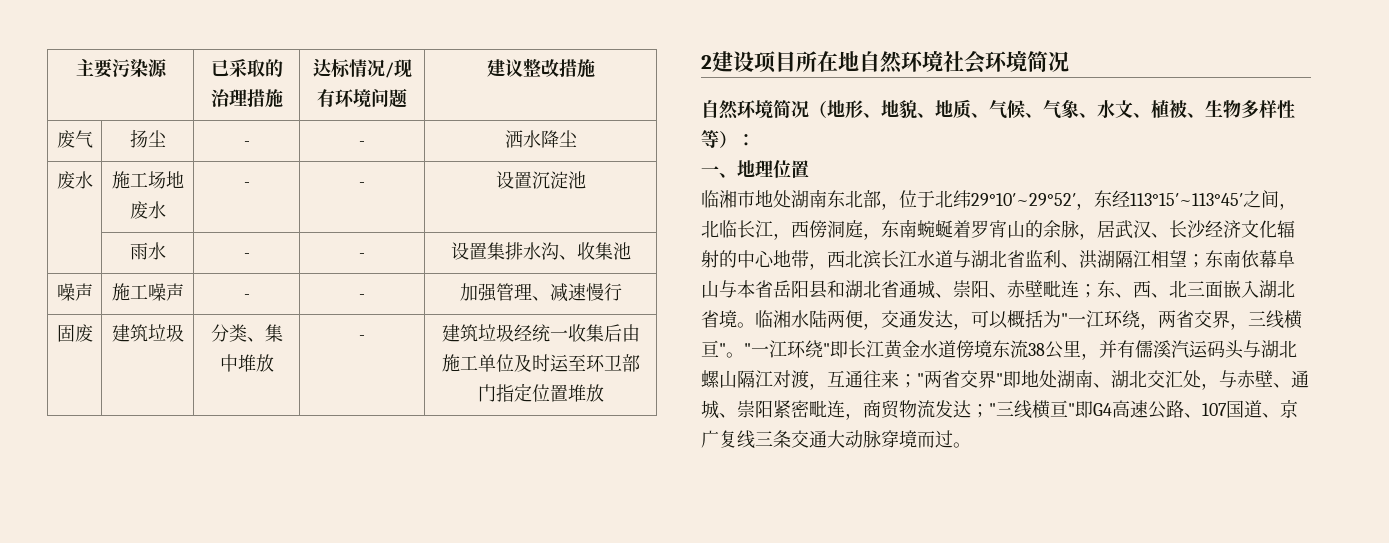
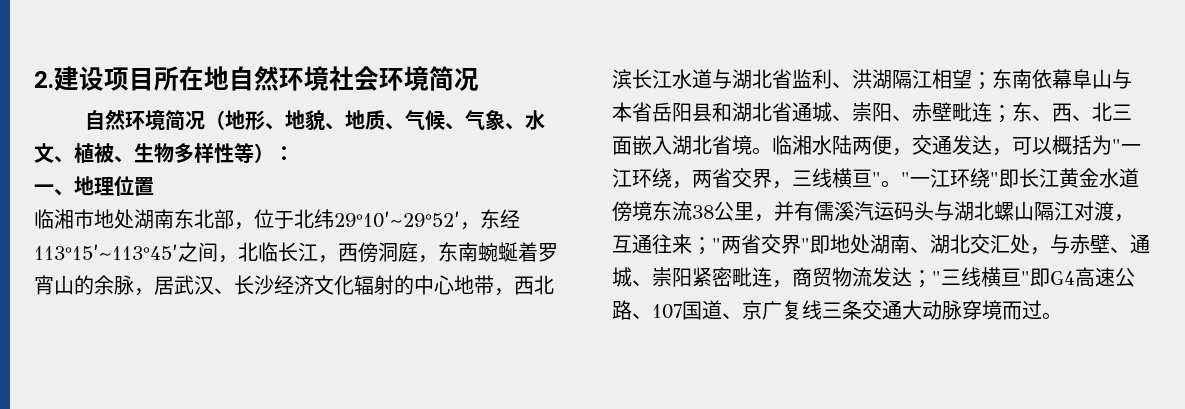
[75,58,168,78] [210,59,283,77] [210,89,283,108] [312,59,412,78] [317,88,407,108] [486,58,595,78] [56,130,93,148] [129,129,166,148] [243,141,250,146] [359,141,365,146] [504,130,577,148] [56,171,93,189] [111,171,184,189] [129,201,166,219] [243,182,250,187] [359,182,365,187] [495,171,586,189] [129,242,166,260] [243,253,250,258] [359,253,365,258] [450,242,631,260] [56,283,93,301] [111,283,184,301] [243,294,250,299] [359,294,365,299] [459,283,622,302] [56,324,93,342] [111,324,184,342] [210,324,283,342] [219,354,274,372] [359,335,365,340] [441,324,640,342] [441,354,640,372] [477,383,604,402] [701,55,712,69] 主要污染源 | 已采取的治理措施 | 达标情况/现有环境问题 | 建议整改措施 // 废气 | 扬尘 | - | - | 洒水降尘 // 废水 | 施工场地废水 | - | - | 设置沉淀池 // | 雨水 | - | - | 设置集排水沟、收集池 // 噪声 | 施工噪声 | - | - | 加强管理、减速慢行 // 固废 | 建筑垃圾 | 分类、集中堆放 | - | 建筑垃圾经统一收集后由施工单位及时运至环卫部门指定位置堆放 // 2 -> [34,71,54,88] 2.

